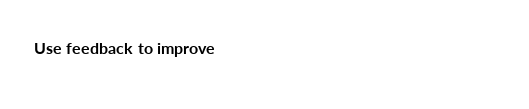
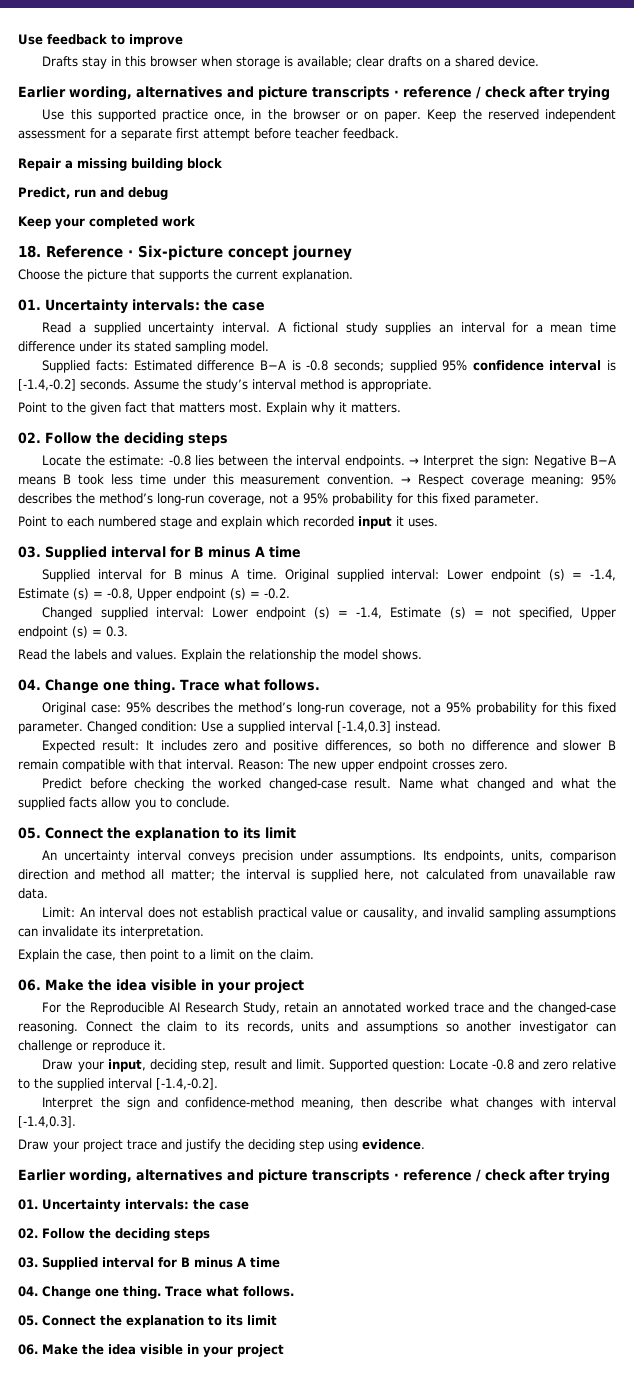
(215, 50) none -> [42,56,540,69] [18,86,610,101] [42,109,617,122] [18,128,399,141] [18,158,222,171] [18,187,168,200] [18,216,195,229] [18,245,352,261] [18,269,353,282] [18,299,265,314] [42,322,616,335] [18,341,269,354] [42,360,616,373] [18,379,432,392] [18,402,401,415] [18,432,228,447] [42,455,616,468] [18,474,616,487] [18,493,539,506] [18,516,438,529] [18,546,301,560] [42,569,617,582] [18,588,290,601] [42,607,616,620] [18,626,128,639] [18,649,422,662] [18,679,320,694] [42,702,617,715] [18,721,441,734] [42,740,617,753] [18,759,508,772] [42,778,617,791] [18,797,230,810] [18,827,296,841] [42,850,617,863] [18,869,617,882] [18,888,48,899] [42,907,616,920] [18,926,204,939] [18,949,314,962] [18,979,304,994] [42,1002,617,1015] [18,1021,616,1034] [18,1040,166,1053] [42,1059,617,1072] [18,1078,218,1091] [42,1097,616,1110] [18,1116,76,1128] [18,1139,425,1152] [18,1169,610,1184] [18,1199,249,1212] [18,1228,210,1241] [18,1257,280,1270] [18,1286,294,1299] [18,1315,277,1328] [18,1344,284,1357] // Drafts stay in this browser when storage is available; clear drafts on a shared device. // Earlier wording, alternatives and picture transcripts · reference / check after trying // Use this supported practice once, in the browser or on paper. Keep the reserved independent assessment for a separate first attempt before teacher feedback. // Repair a missing building block // Predict, run and debug // Keep your completed work // 18. Reference · Six-picture concept journey // Choose the picture that supports the current explanation. // 01. Uncertainty intervals: the case // Read a supplied uncertainty interval. A fictional study supplies an interval for a mean time difference under its stated sampling model. // Supplied facts: Estimated difference B−A is -0.8 seconds; supplied 95% confidence interval is [-1.4,-0.2] seconds. Assume the study’s interval method is appropriate. // Point to the given fact that matters most. Explain why it matters. // 02. Follow the deciding steps // Locate the estimate: -0.8 lies between the interval endpoints. → Interpret the sign: Negative B−A means B took less time under this measurement convention. → Respect coverage meaning: 95% describes the method’s long-run coverage, not a 95% probability for this fixed parameter. // Point to each numbered stage and explain which recorded input it uses. // 03. Supplied interval for B minus A time // Supplied interval for B minus A time. Original supplied interval: Lower endpoint (s) = -1.4, Estimate (s) = -0.8, Upper endpoint (s) = -0.2. // Changed supplied interval: Lower endpoint (s) = -1.4, Estimate (s) = not specified, Upper endpoint (s) = 0.3. // Read the labels and values. Explain the relationship the model shows. // 04. Change one thing. Trace what follows. // Original case: 95% describes the method’s long-run coverage, not a 95% probability for this fixed parameter. Changed condition: Use a supplied interval [-1.4,0.3] instead. // Expected result: It includes zero and positive differences, so both no difference and slower B remain compatible with that interval. Reason: The new upper endpoint crosses zero. // Predict before checking the worked changed-case result. Name what changed and what the supplied facts allow you to conclude. // 05. Connect the explanation to its limit // An uncertainty interval conveys precision under assumptions. Its endpoints, units, comparison direction and method all matter; the interval is supplied here, not calculated from unavailable raw data. // Limit: An interval does not establish practical value or causality, and invalid sampling assumptions can invalidate its interpretation. // Explain the case, then point to a limit on the claim. // 06. Make the idea visible in your project // For the Reproducible AI Research Study, retain an annotated worked trace and the changed-case reasoning. Connect the claim to its records, units and assumptions so another investigator can challenge or reproduce it. // Draw your input, deciding step, result and limit. Supported question: Locate -0.8 and zero relative to the supplied interval [-1.4,-0.2]. // Interpret the sign and confidence-method meaning, then describe what changes with interval [-1.4,0.3]. // Draw your project trace and justify the deciding step using evidence. // Earlier wording, alternatives and picture transcripts · reference / check after trying // 01. Uncertainty intervals: the case // 02. Follow the deciding steps // 03. Supplied interval for B minus A time // 04. Change one thing. Trace what follows. // 05. Connect the explanation to its limit // 06. Make the idea visible in your project

